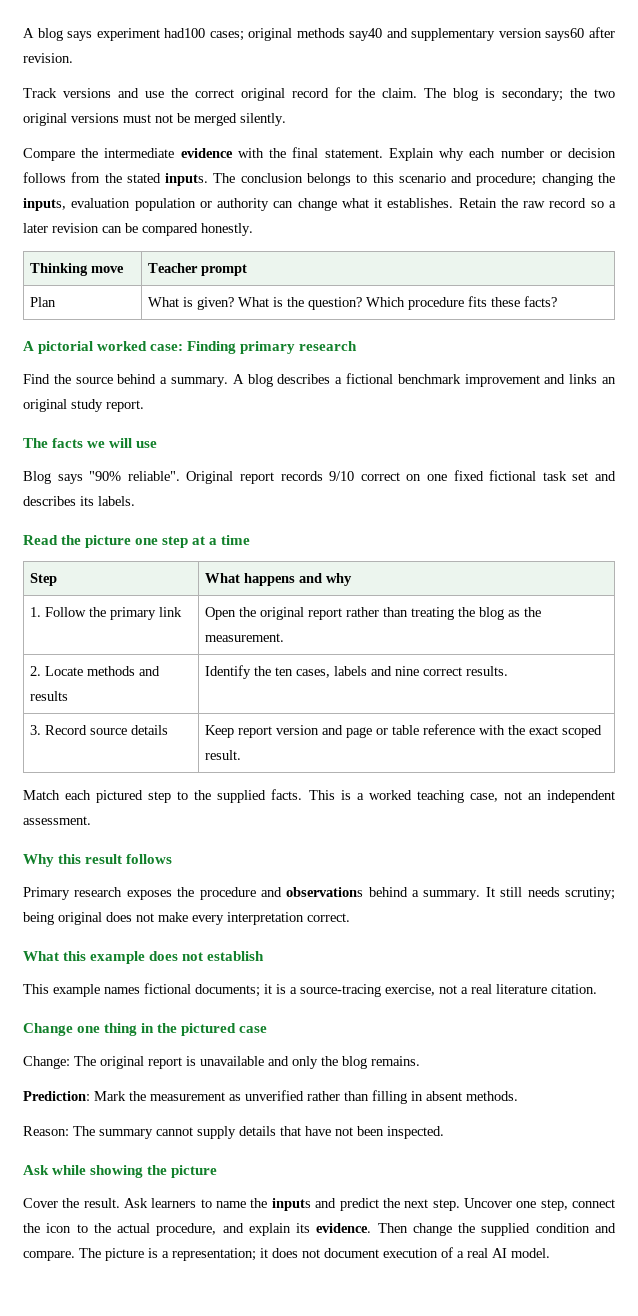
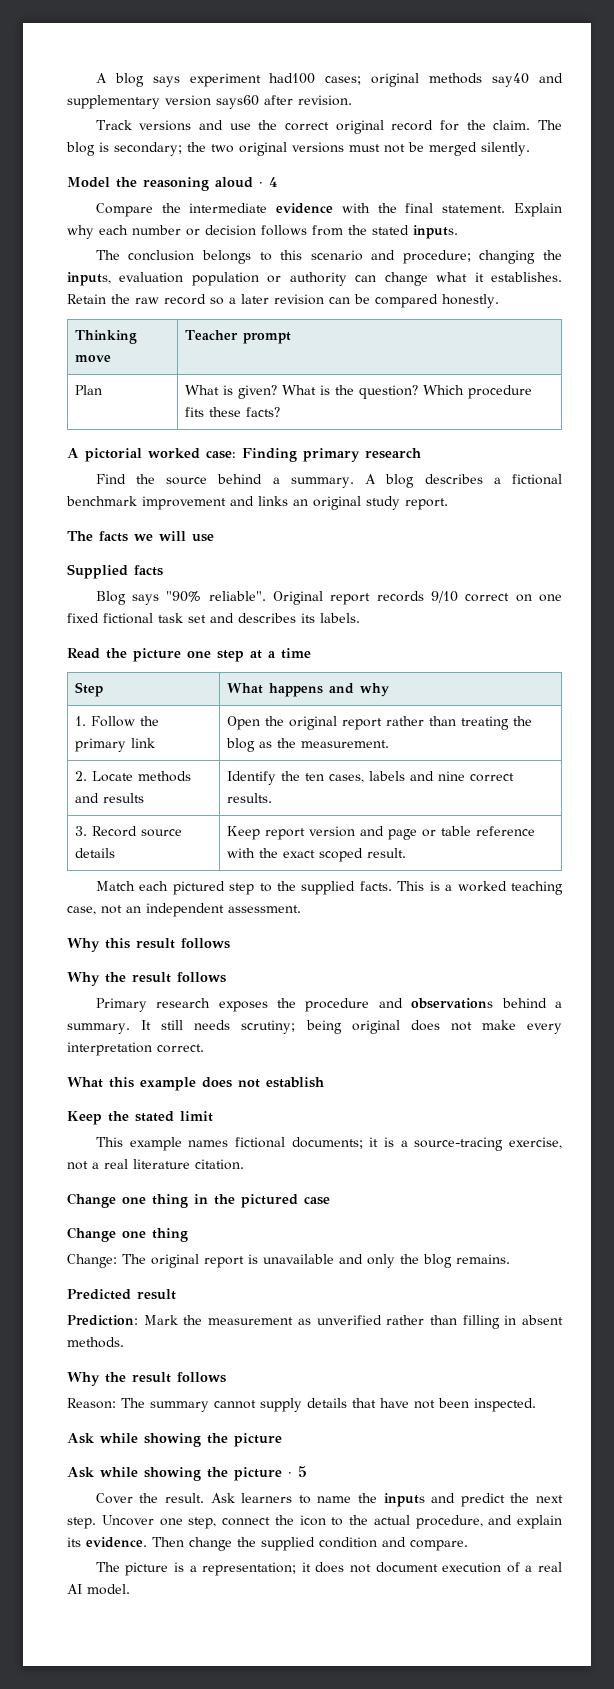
(286, 119) none -> [67,177,278,191] // Model the reasoning aloud · 4
(209, 179) none -> (458, 232) //
(158, 444) none -> [67,564,163,579] // Supplied facts
(173, 859) none -> [67,972,226,986] // Why the result follows
(265, 956) none -> [67,1111,213,1125] // Keep the stated limit
(268, 1029) none -> [67,1227,188,1242] // Change one thing
(420, 1061) none -> [67,1289,176,1300] // Predicted result
(518, 1096) none -> [67,1372,226,1386] // Why the result follows
(218, 1171) none -> [67,1466,307,1481] // Ask while showing the picture · 5
(75, 1256) none -> (468, 1545) //

